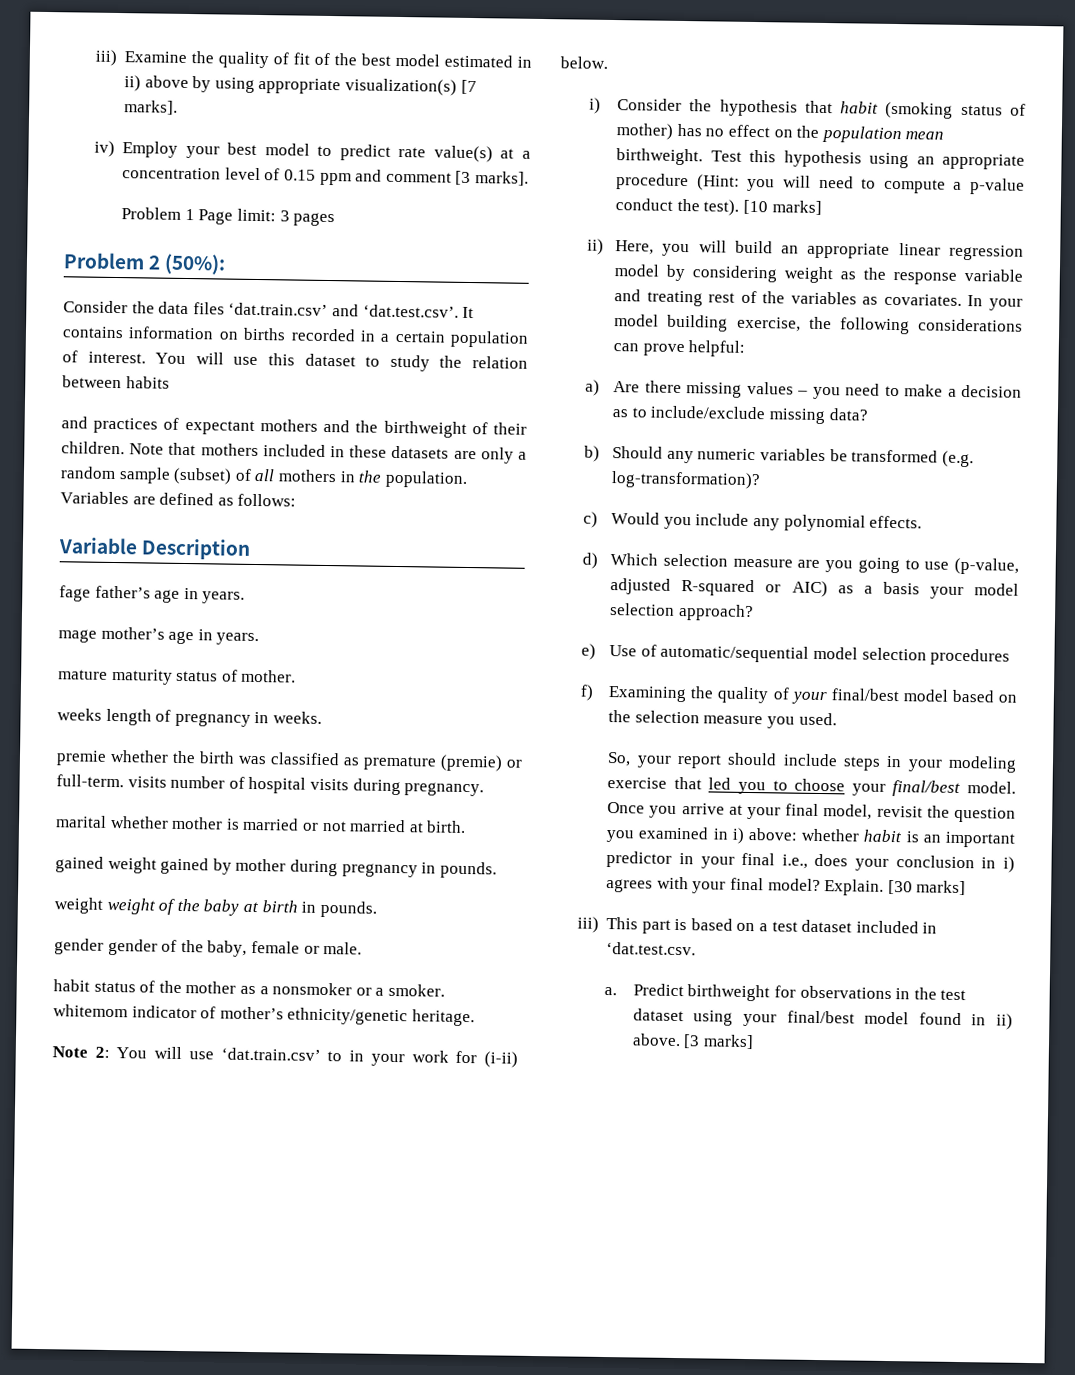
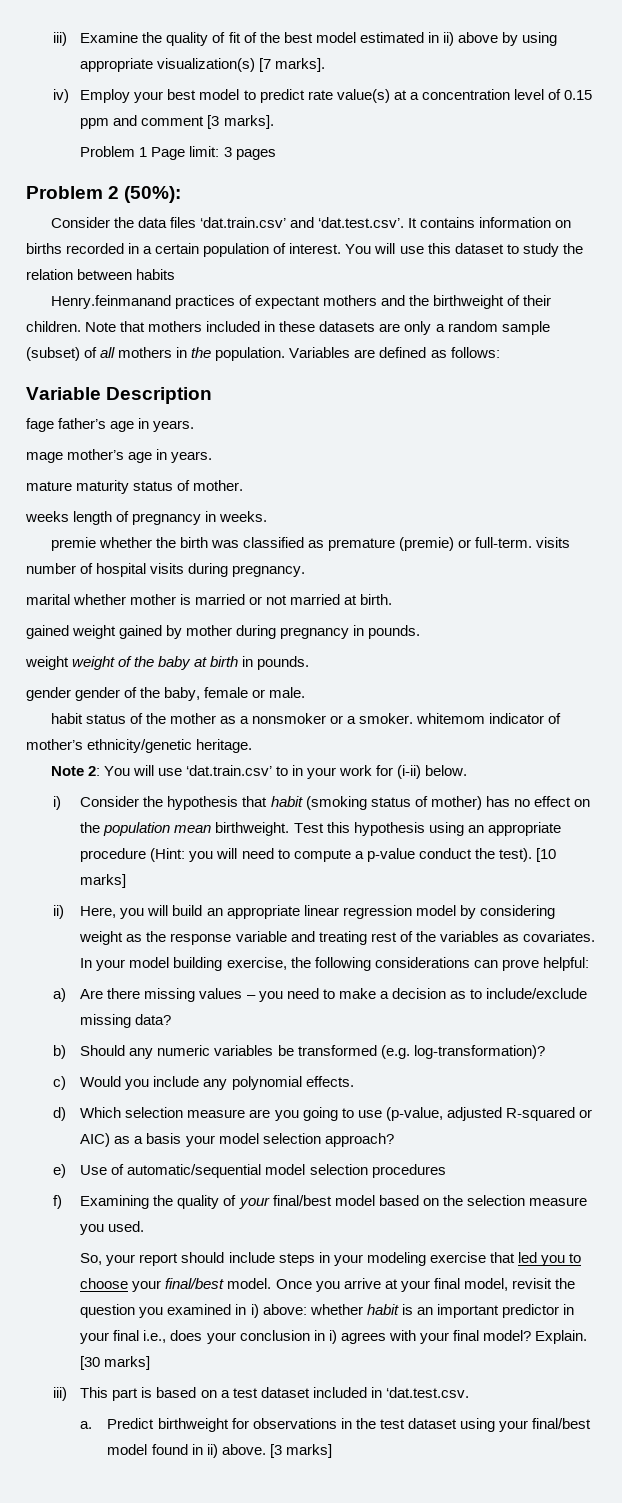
[61,416,88,429] and -> [50,295,171,309] Henry.feinmanand

